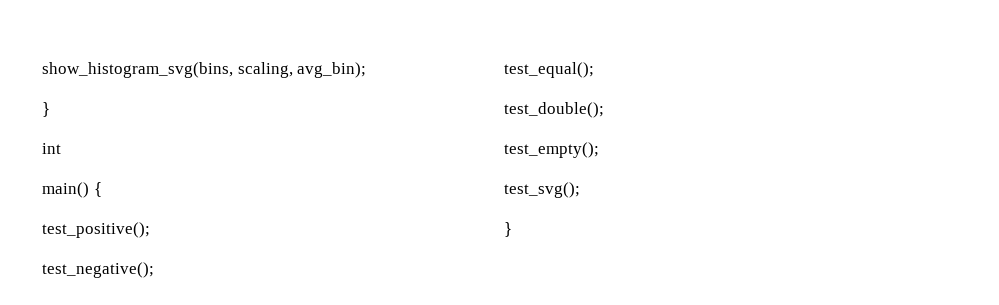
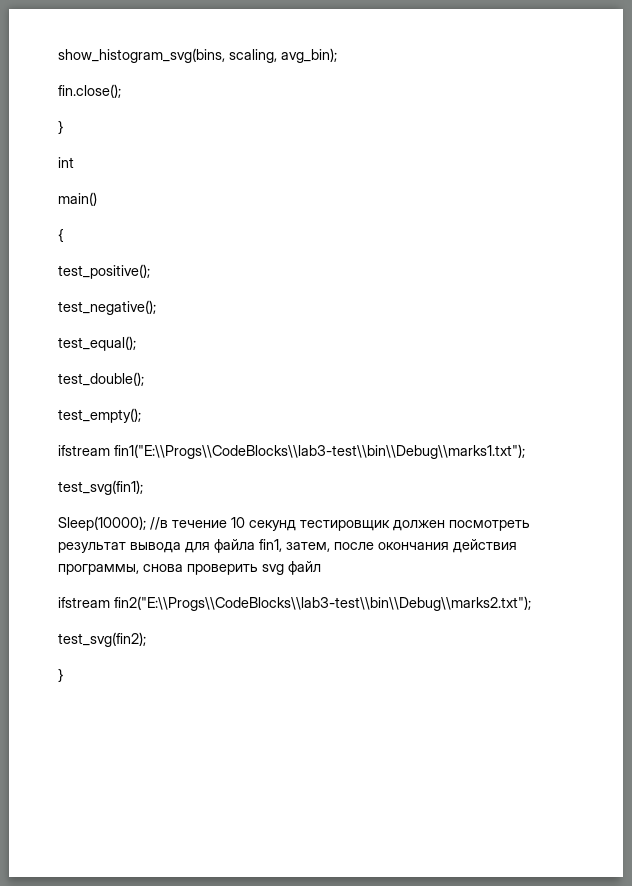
(367, 70) none -> [58,84,121,98] // fin.close();
(89, 190) none -> (97, 199) //
[504,182,580,198] test_svg(); -> [58,444,525,459] [58,480,143,495] [58,516,530,531] [58,539,517,553] [58,561,321,575] [58,596,531,611] [58,632,146,647] ifstream fin1("E:\\Progs\\CodeBlocks\\lab3-test\\bin\\Debug\\marks1.txt"); // test_svg(fin1); // Sleep(10000); //в течение 10 секунд тестировщик должен посмотреть результат вывода для файла fin1, затем, после окончания действия программы, снова проверить svg файл // ifstream fin2("E:\\Progs\\CodeBlocks\\lab3-test\\bin\\Debug\\marks2.txt"); // test_svg(fin2);

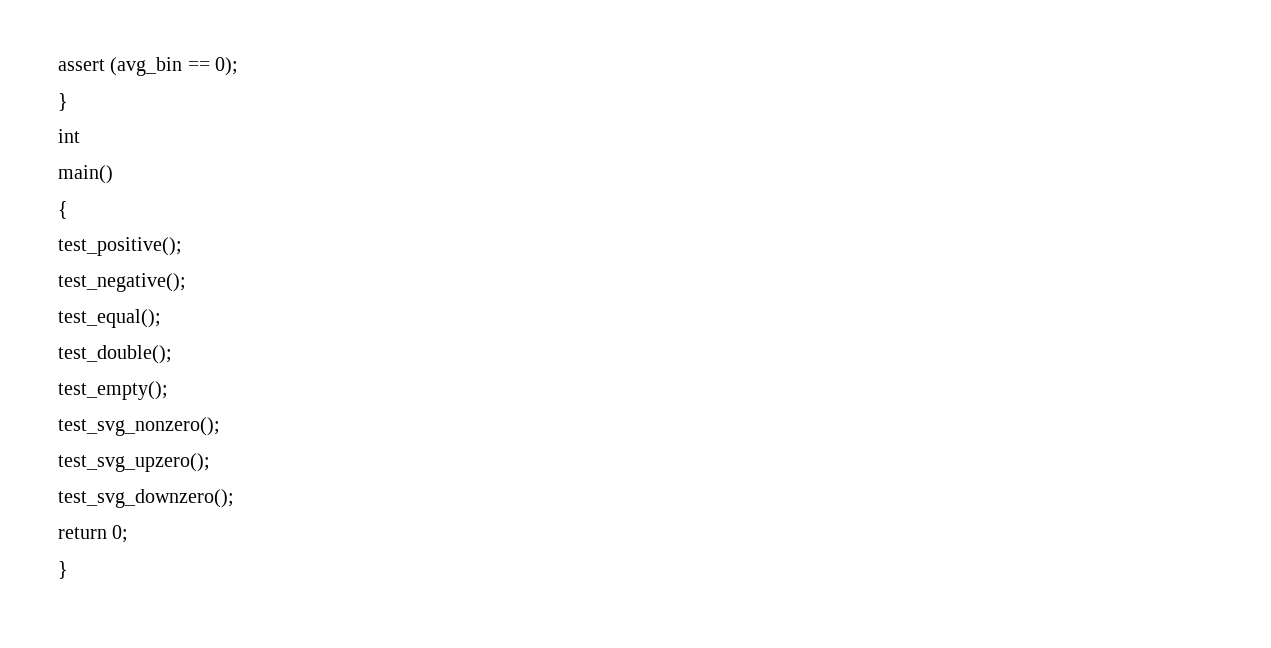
[58,48,337,63] [58,84,121,98] show_histogram_svg(bins, scaling, avg_bin); // fin.close(); -> [58,57,239,76] assert (avg_bin == 0);
[58,444,525,459] [58,480,143,495] [58,516,530,531] [58,539,517,553] [58,561,321,575] [58,596,531,611] [58,632,146,647] ifstream fin1("E:\\Progs\\CodeBlocks\\lab3-test\\bin\\Debug\\marks1.txt"); // test_svg(fin1); // Sleep(10000); //в течение 10 секунд тестировщик должен посмотреть результат вывода для файла fin1, затем, после окончания действия программы, снова проверить svg файл // ifstream fin2("E:\\Progs\\CodeBlocks\\lab3-test\\bin\\Debug\\marks2.txt"); // test_svg(fin2); -> [58,417,220,436] [58,453,210,472] [58,489,234,508] [58,525,129,543] test_svg_nonzero(); // test_svg_upzero(); // test_svg_downzero(); // return 0;

